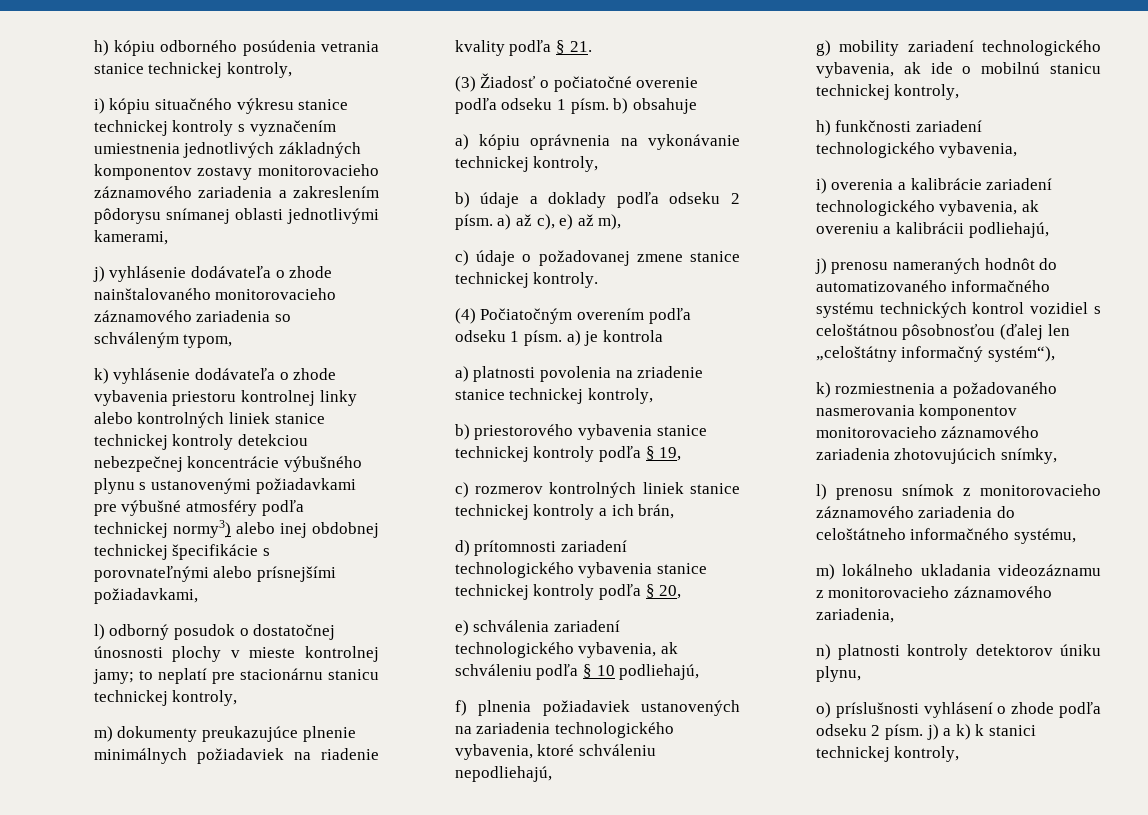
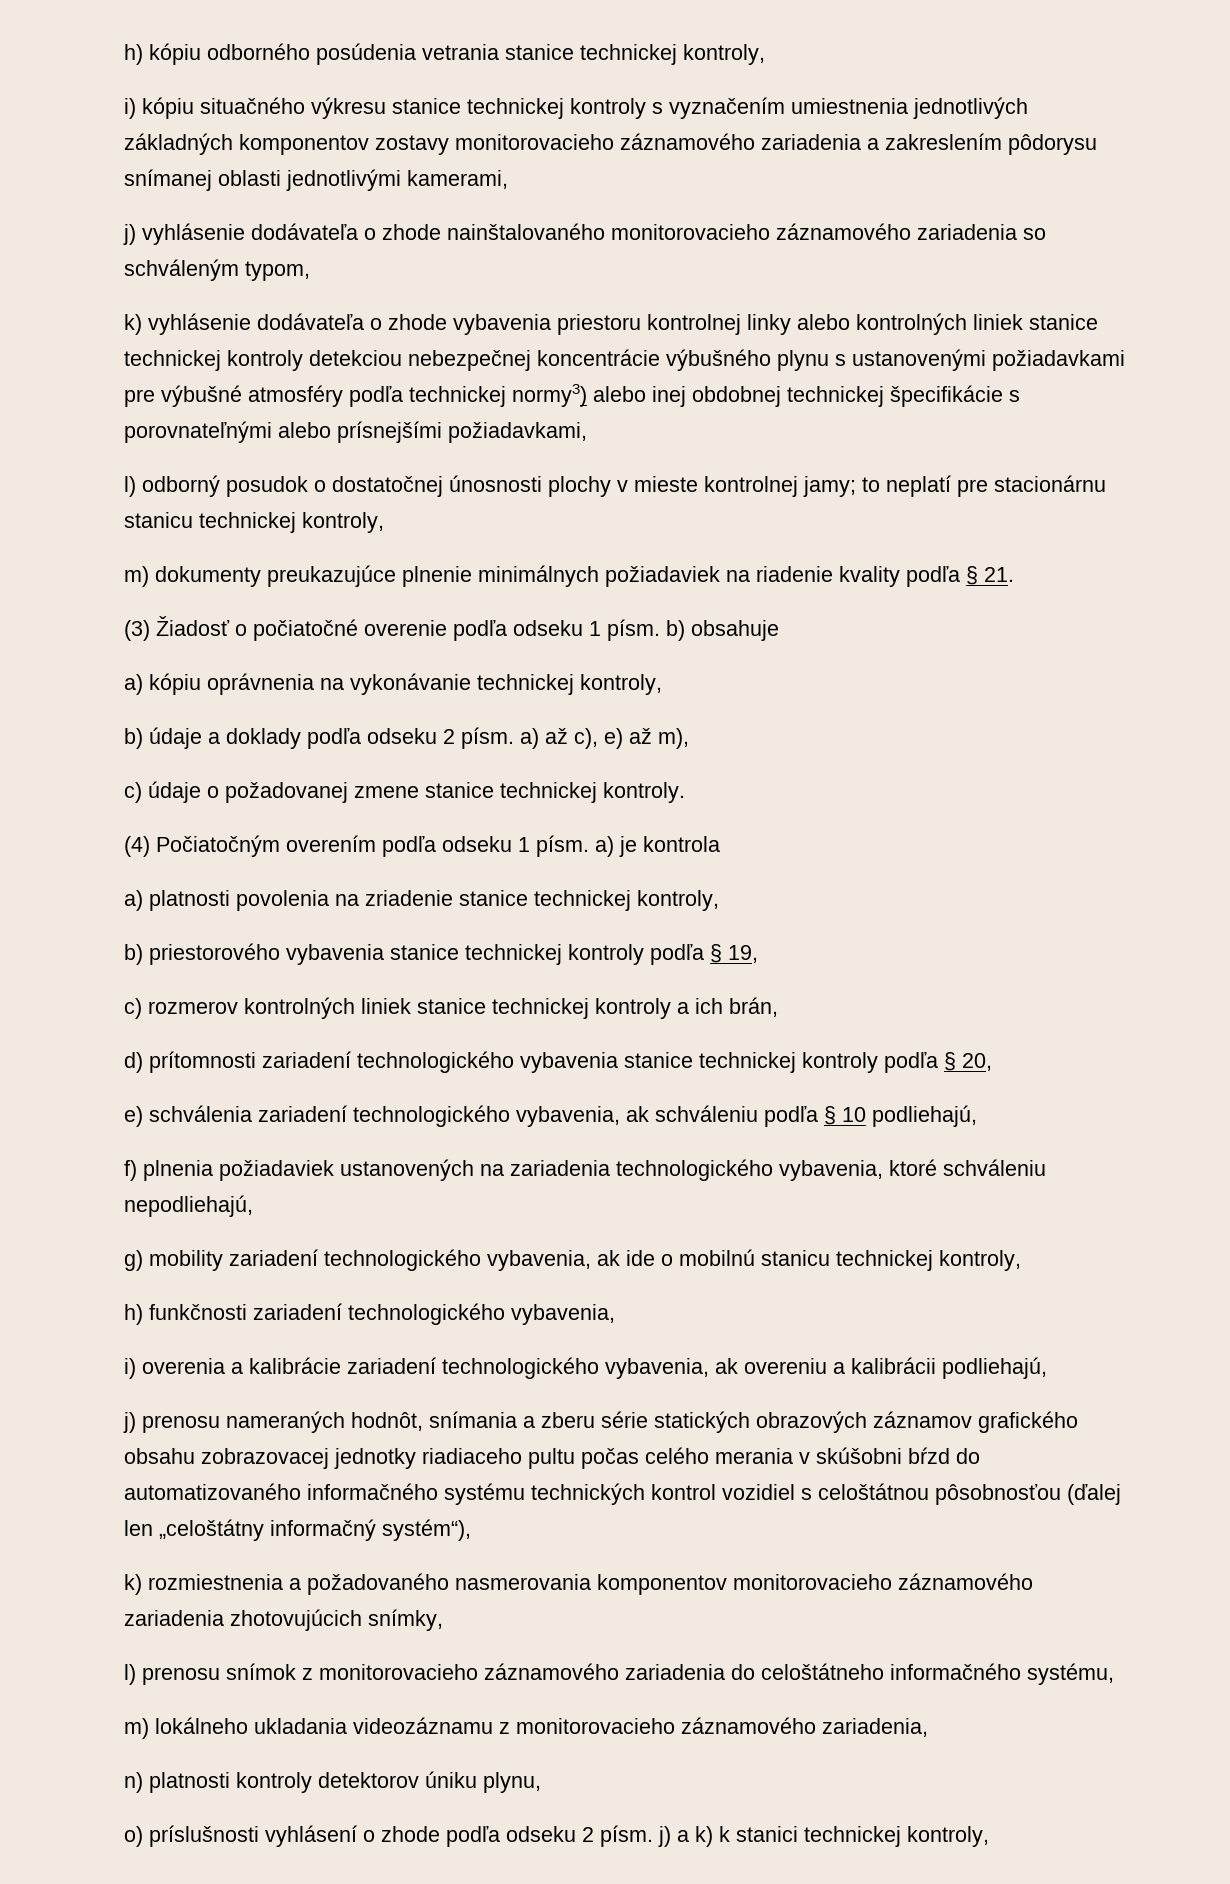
[984,258,1035,270] hodnôt -> [351,1411,1079,1433] [124,1447,951,1469] hodnôt, snímania a zberu série statických obrazových záznamov grafického obsahu zobrazovacej jednotky riadiaceho pultu počas celého merania v skúšobni bŕzd

